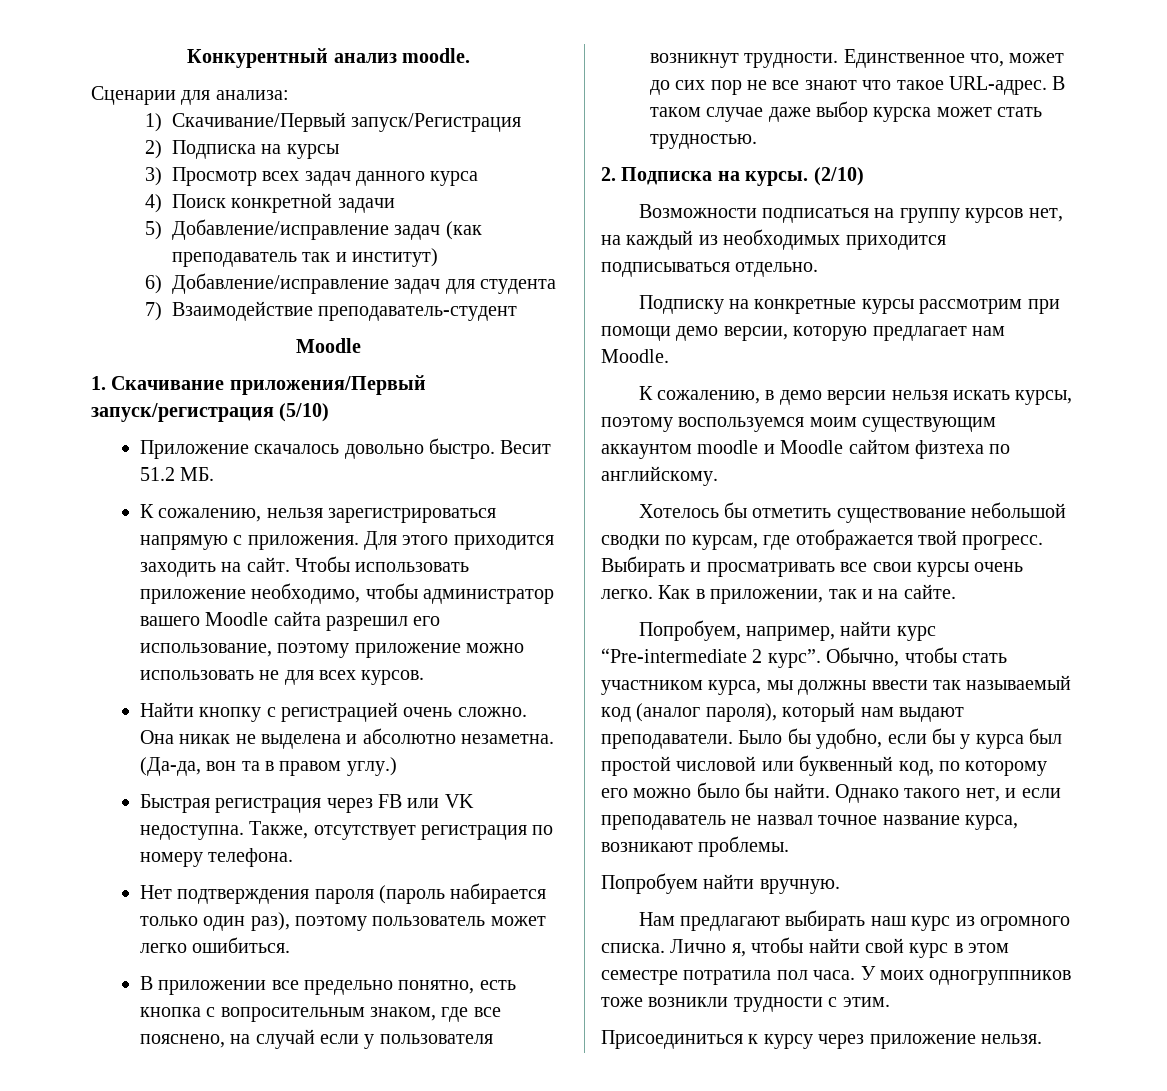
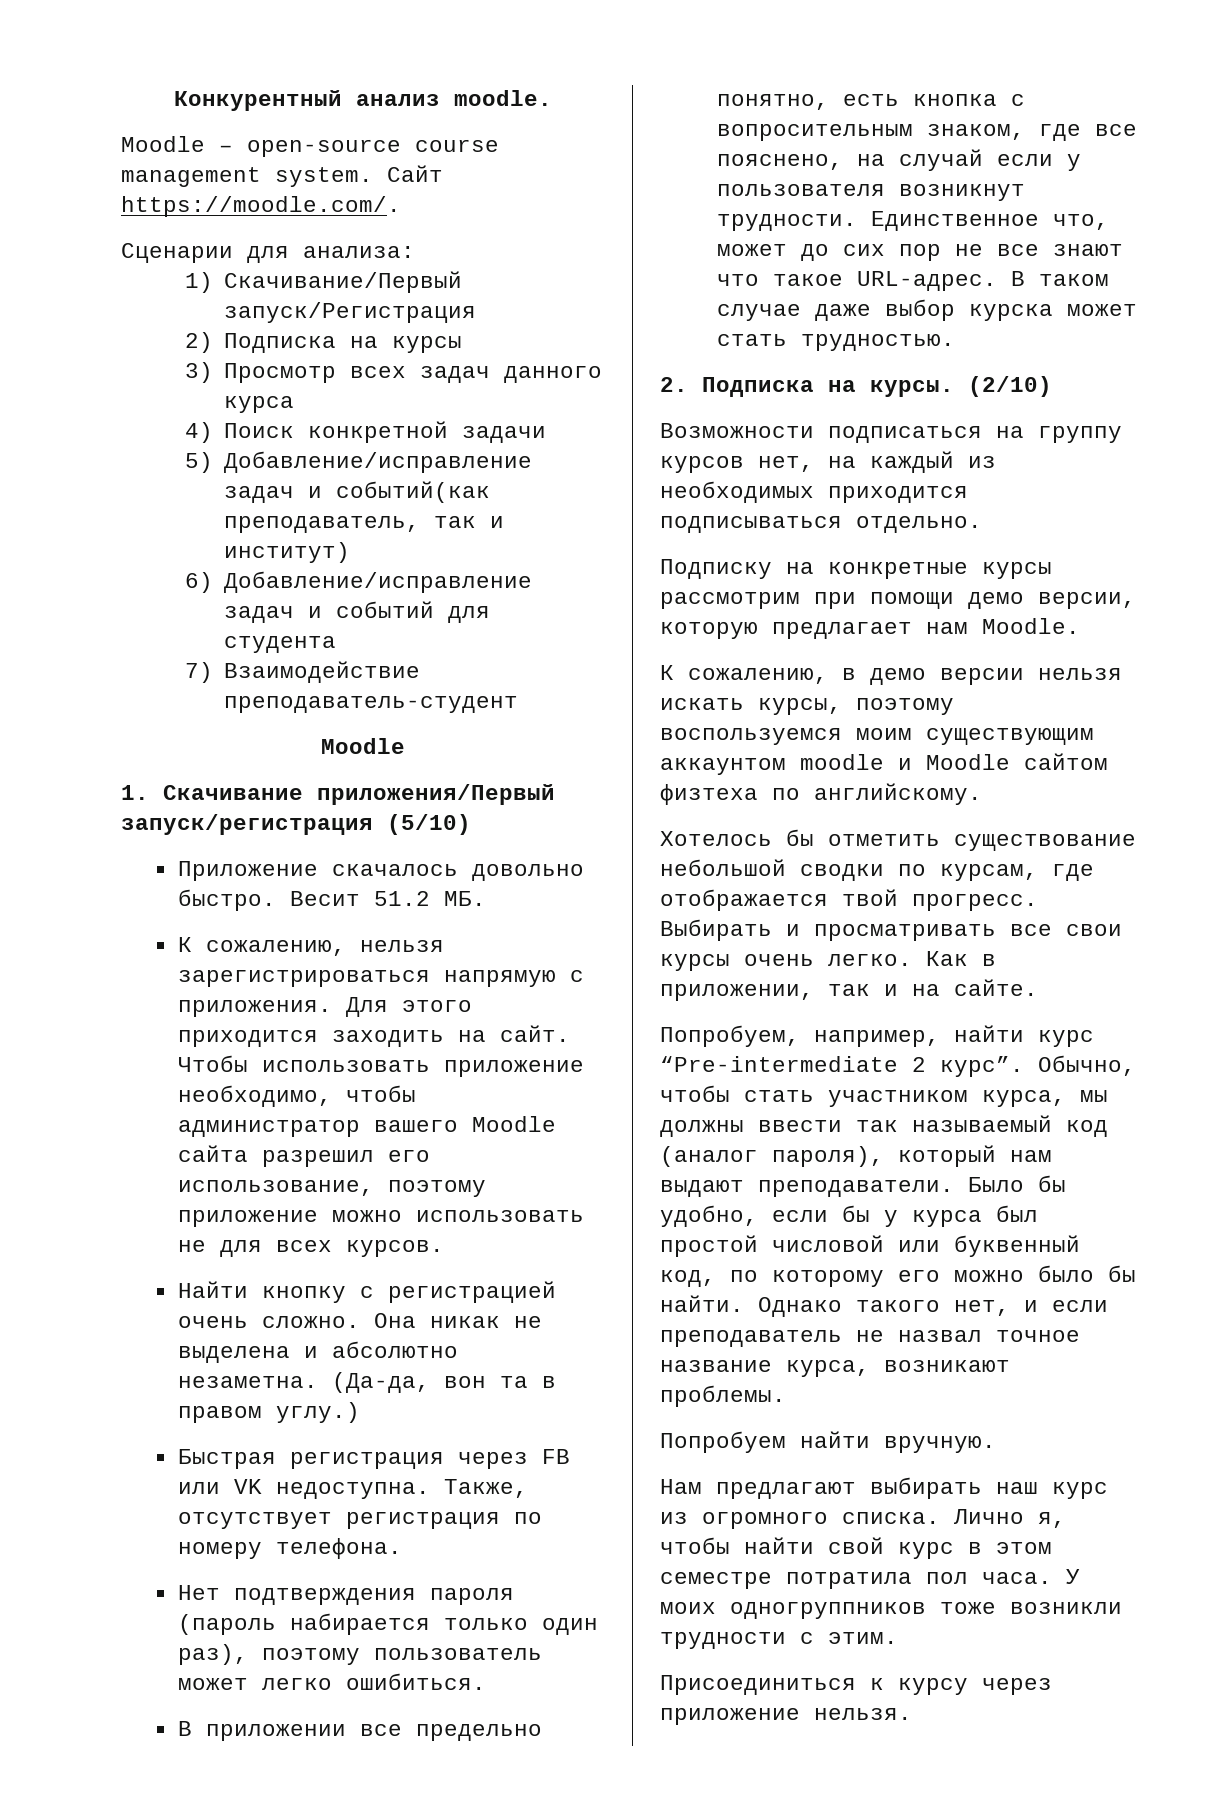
(470, 55) none -> [121,136,499,157] [121,165,443,187] [121,196,401,217] // Moodle – open-source course management system. Сайт https://moodle.com/.
[445,221,482,240] [171,252,297,267] (как преподаватель -> [308,481,491,503] [224,516,421,533] и событий(как преподаватель,
(441, 286) none -> [308,601,435,618] и событий

